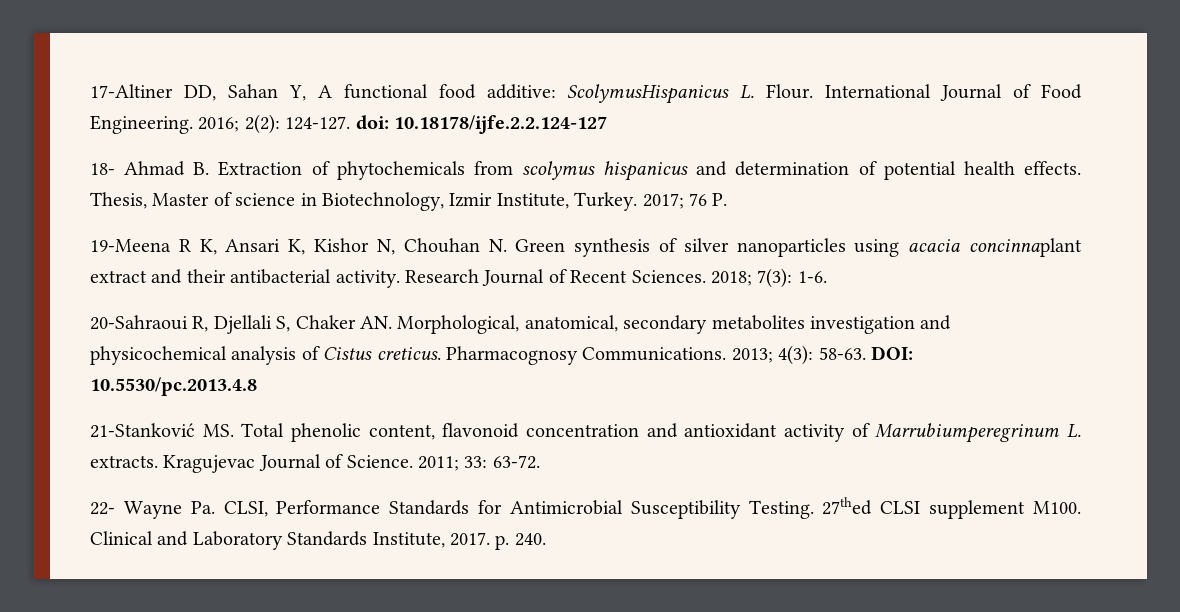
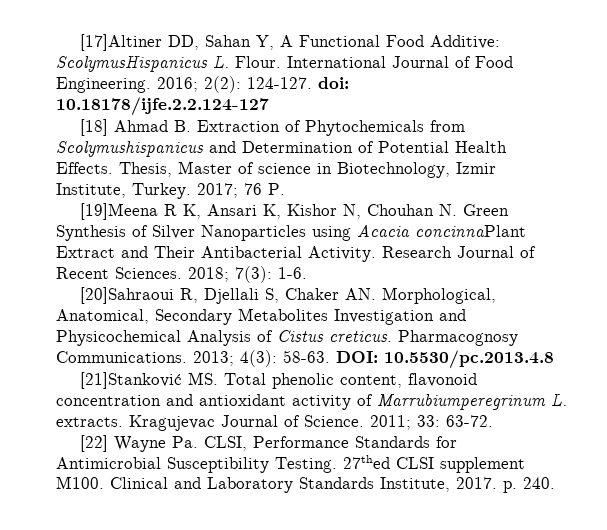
[90,84,173,98] 17-Altiner -> [79,34,162,51] [17]Altiner
[343,84,556,99] functional food additive: -> [298,35,500,49] Functional Food Additive:
[90,163,115,175] 18- -> [79,119,108,136] [18]
[336,161,1081,181] phytochemicals from scolymus hispanicus and determination of potential health effects. -> [304,120,465,136] [56,141,507,157] [56,162,113,174] Phytochemicals from Scolymushispanicus and Determination of Potential Health Effects.
[90,239,171,252] 19-Meena -> [79,203,158,220] [19]Meena
[574,238,1082,257] [90,269,400,288] synthesis of silver nanoparticles using acacia concinnaplant extract and their antibacterial activity. -> [56,225,526,241] [56,246,376,262] Synthesis of Silver Nanoparticles using Acacia concinnaPlant Extract and Their Antibacterial Activity.
[90,315,188,330] 20-Sahraoui -> [79,287,174,304] [20]Sahraoui
[524,315,952,334] [90,346,297,365] anatomical, secondary metabolites investigation and physicochemical analysis -> [56,308,466,325] [56,330,251,346] Anatomical, Secondary Metabolites Investigation and Physicochemical Analysis
[90,423,195,438] 21-Stanković -> [79,372,182,389] [21]Stanković
[90,502,115,515] 22- -> [79,435,108,452] [22]

